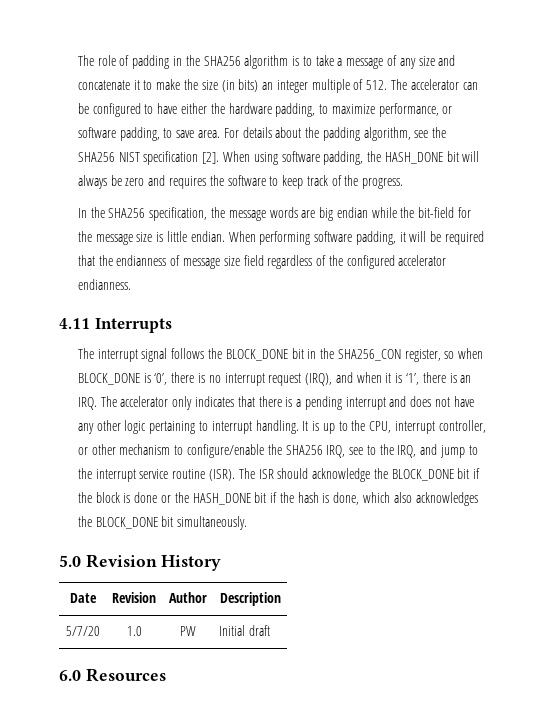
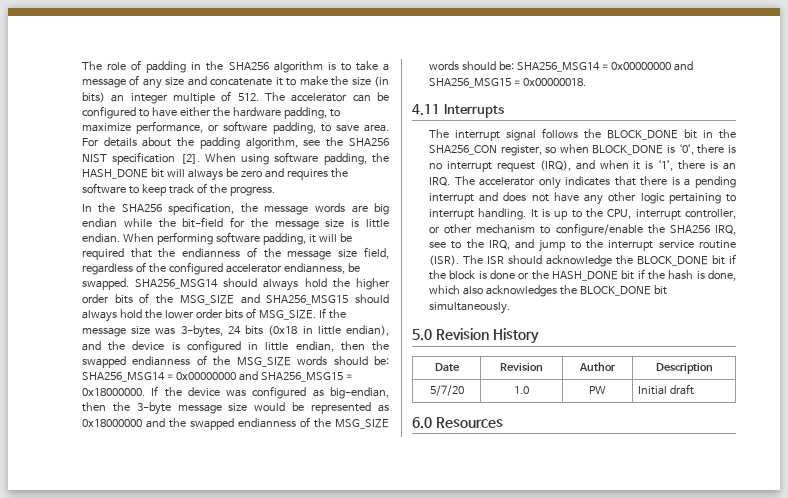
[183,255,264,269] message size field -> [263,247,389,260] the message size field,
[77,279,131,290] endianness. -> [283,263,360,274] [81,278,391,291] [81,293,389,305] [81,308,346,322] [81,325,389,338] [81,340,389,353] [81,355,389,368] [81,371,352,382] [81,386,389,399] [81,402,389,415] [81,417,389,430] [428,61,693,72] [428,78,586,88] endianness, be swapped. SHA256_MSG14 should always hold the higher order bits of the MSG_SIZE and SHA256_MSG15 should always hold the lower order bits of MSG_SIZE. If the message size was 3-bytes, 24 bits (0x18 in little endian), and the device is configured in little endian, then the swapped endianness of the MSG_SIZE words should be: SHA256_MSG14 = 0x00000000 and SHA256_MSG15 = 0x18000000. If the device was configured as big-endian, then the 3-byte message size would be represented as 0x18000000 and the swapped endianness of the MSG_SIZE words should be: SHA256_MSG14 = 0x00000000 and SHA256_MSG15 = 0x00000018.

